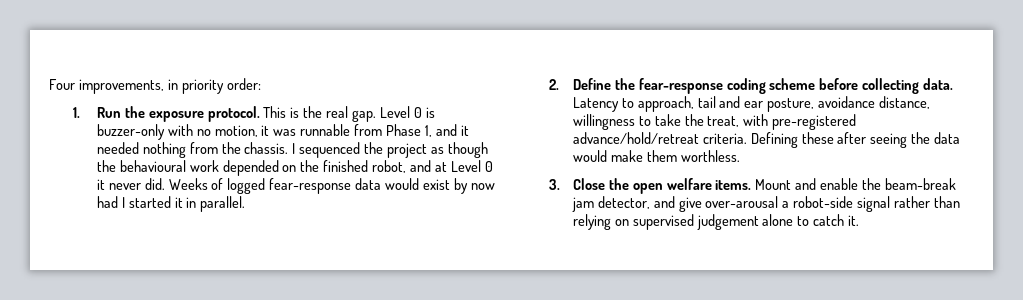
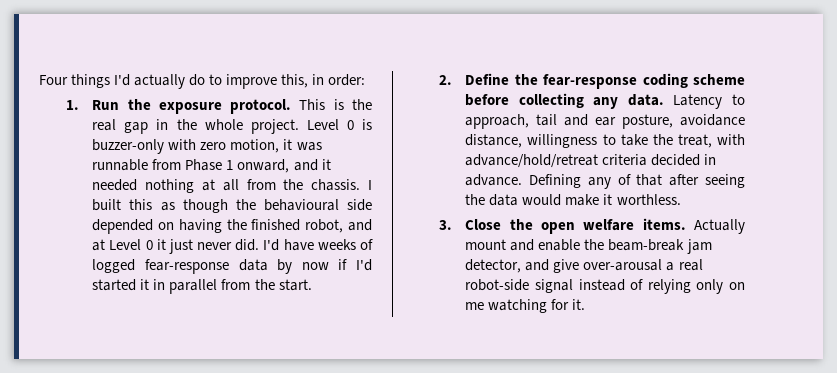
[78,79,224,94] improvements, in priority -> [71,74,325,89] things I'd actually do to improve this, in
[352,110,377,122] gap. -> [124,119,299,134] gap in the whole project.
[196,129,211,136] no -> [200,142,227,150] zero
[425,125,433,137] 1, -> [226,159,290,173] 1 onward,
(186, 150) none -> [201,179,239,191] at all
[299,142,428,158] sequenced the project -> [92,199,153,211] built this
[189,160,219,172] work -> [347,199,372,211] side
(297, 168) none -> [178,219,222,233] having
(105, 184) none -> [168,239,193,254] just
[168,178,208,190] Weeks -> [263,239,356,251] I'd have weeks
[385,178,495,194] [96,196,246,212] would exist by now had I started it in parallel. -> [277,259,372,274] [92,279,312,294] by now if I'd started it in parallel from the start.
(920, 86) none -> [593,97,619,109] any
[772,114,857,130] [572,132,834,148] pre-registered advance/hold/retreat criteria. Defining these -> [465,154,717,168] [465,174,663,189] advance/hold/retreat criteria decided in advance. Defining any of that
[646,150,677,162] them -> [603,194,613,205] it
[755,179,792,190] Mount -> [694,219,745,234] [465,239,507,250] Actually mount
(790, 204) none -> [678,259,703,271] real
[894,196,961,208] [572,214,845,230] rather than relying on supervised judgement alone to catch -> [578,279,745,294] [465,299,570,313] instead of relying only on me watching for

